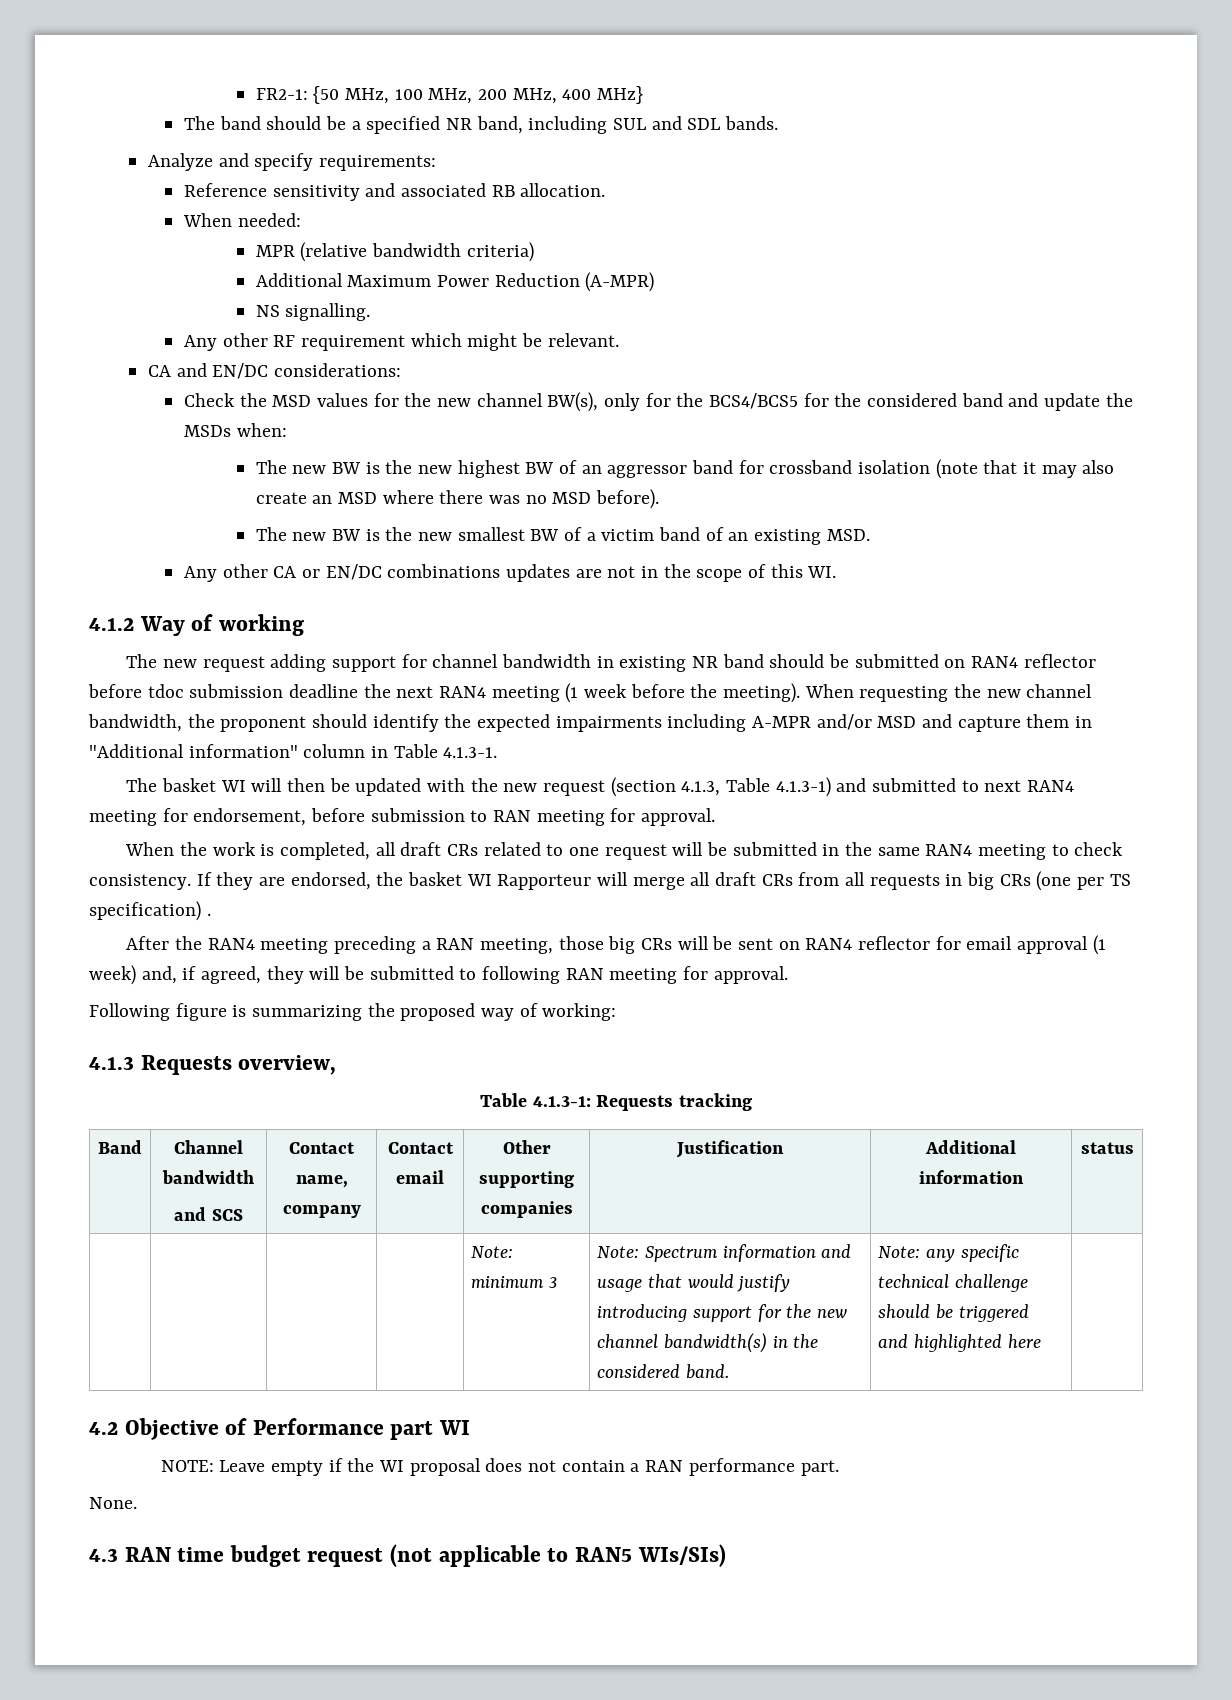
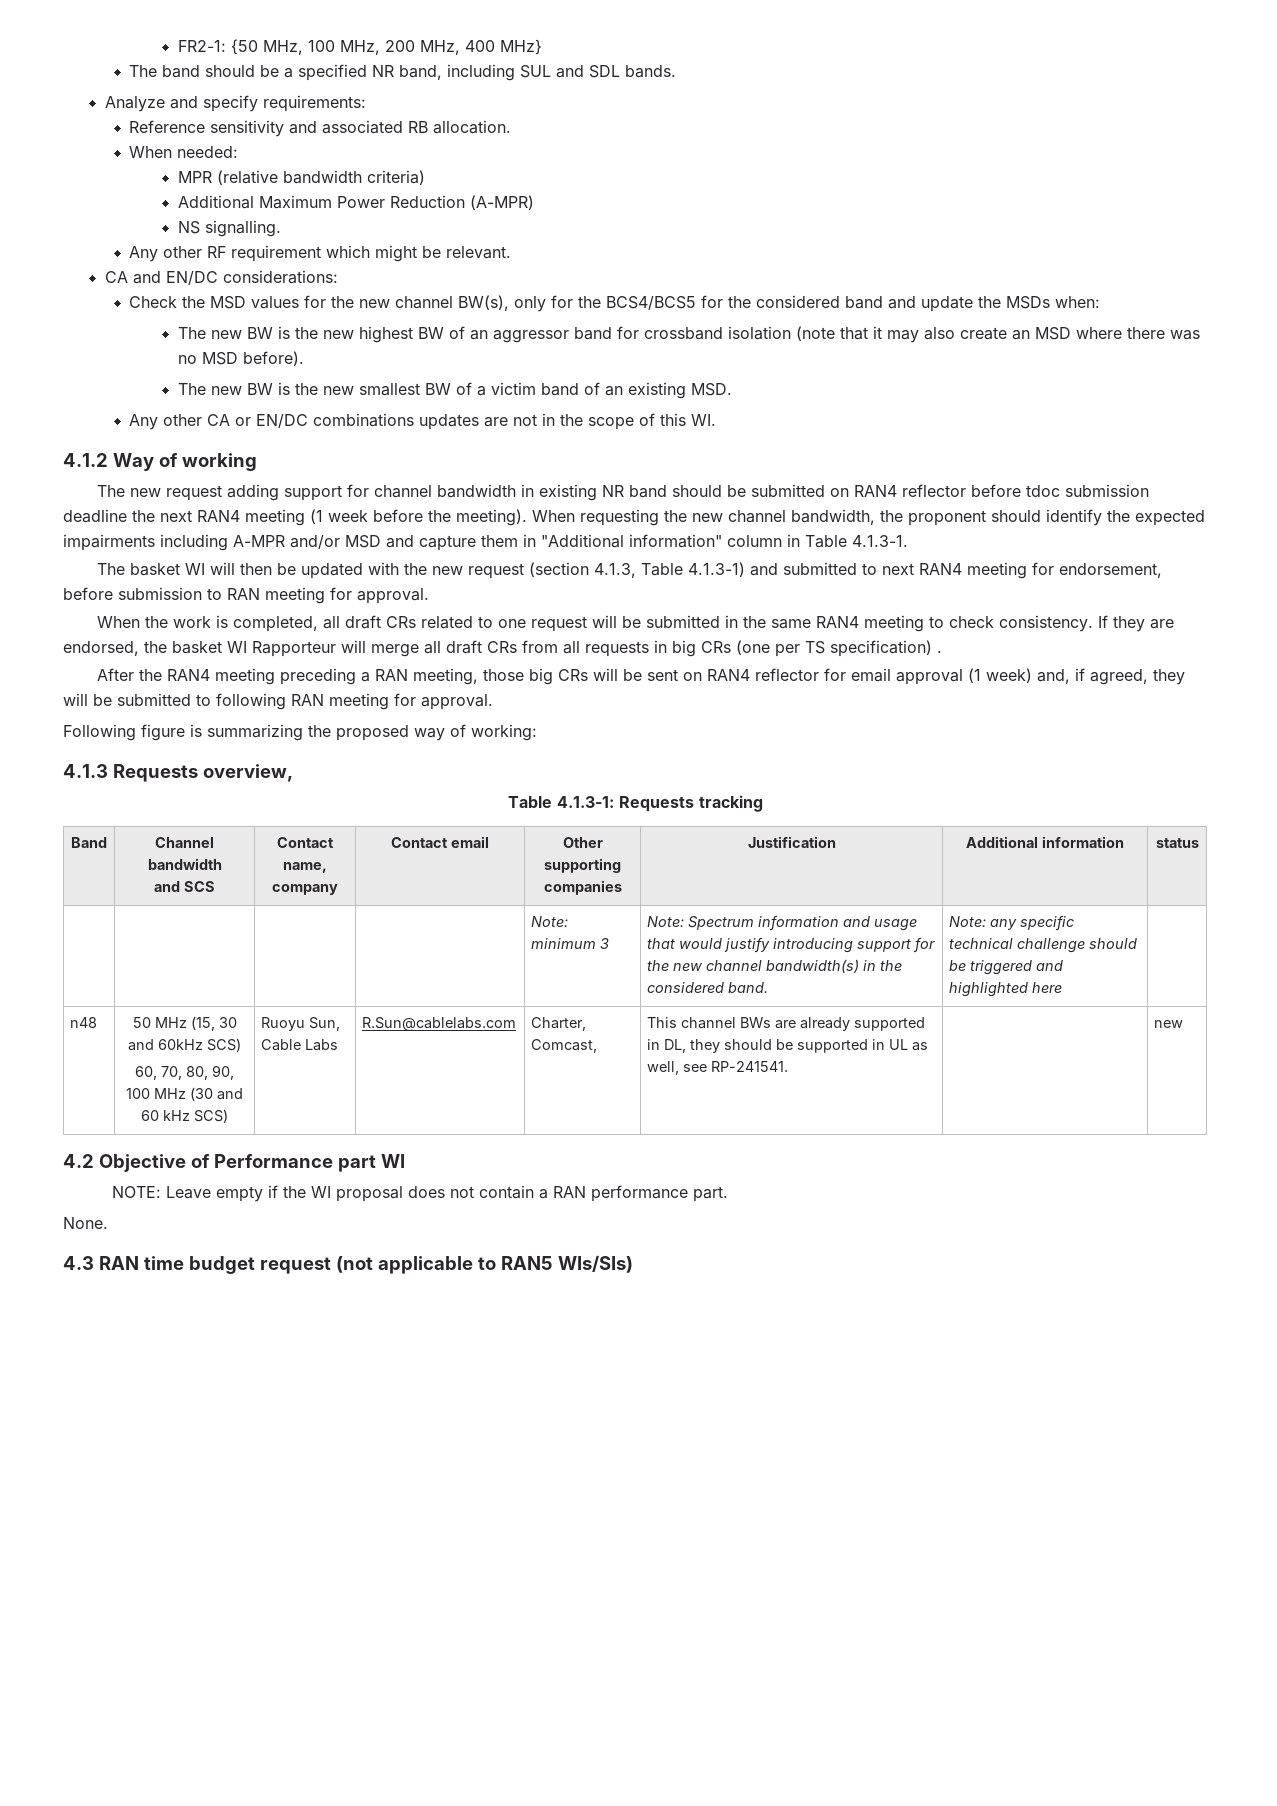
(1041, 1341) none -> [70,1017,98,1028] [132,1016,237,1031] [128,1038,241,1052] [135,1065,234,1080] [126,1087,243,1101] [141,1109,228,1123] [261,1017,341,1031] [261,1039,339,1051] [362,1017,517,1031] [531,1017,587,1031] [531,1039,598,1053] [647,1017,926,1031] [647,1039,929,1053] [647,1061,789,1075] [1154,1020,1184,1028] // n48 | 50 MHz (15, 30 and 60kHz SCS) // 60, 70, 80, 90, 100 MHz (30 and 60 kHz SCS) | Ruoyu Sun, Cable Labs | R.Sun@cablelabs.com | Charter, Comcast, | This channel BWs are already supported in DL, they should be supported in UL as well, see RP-241541. | | new

